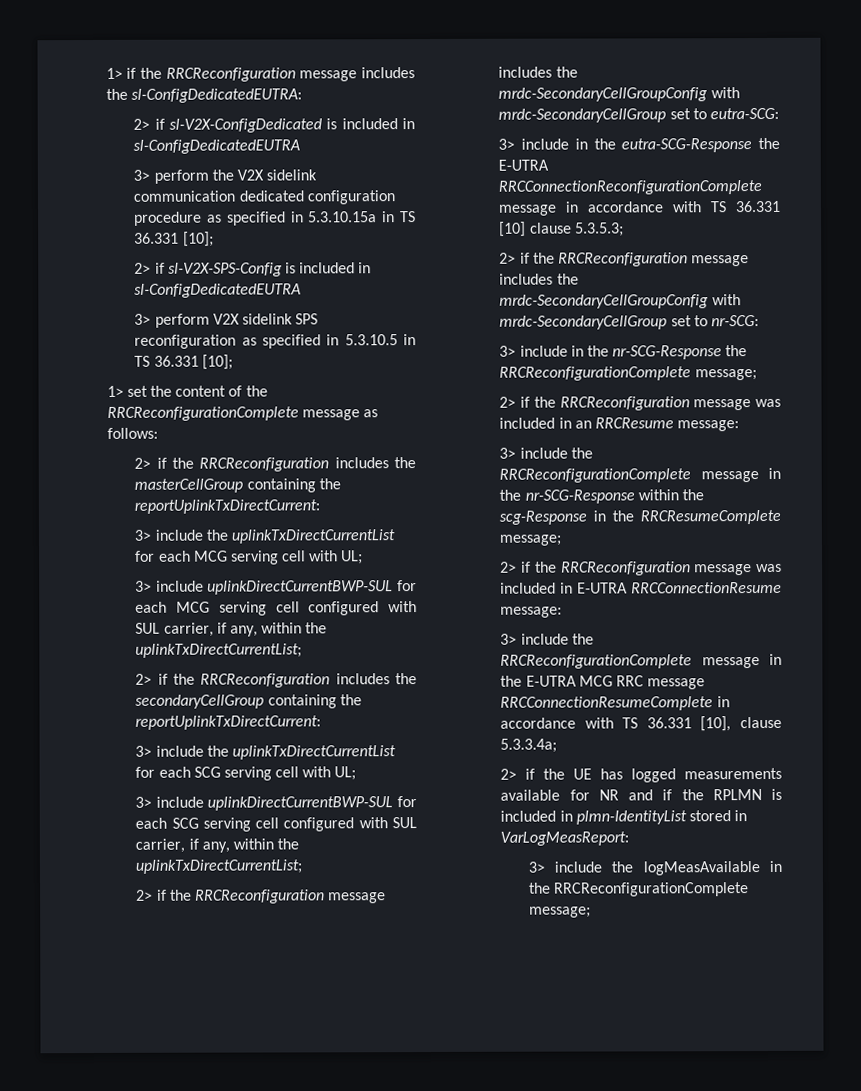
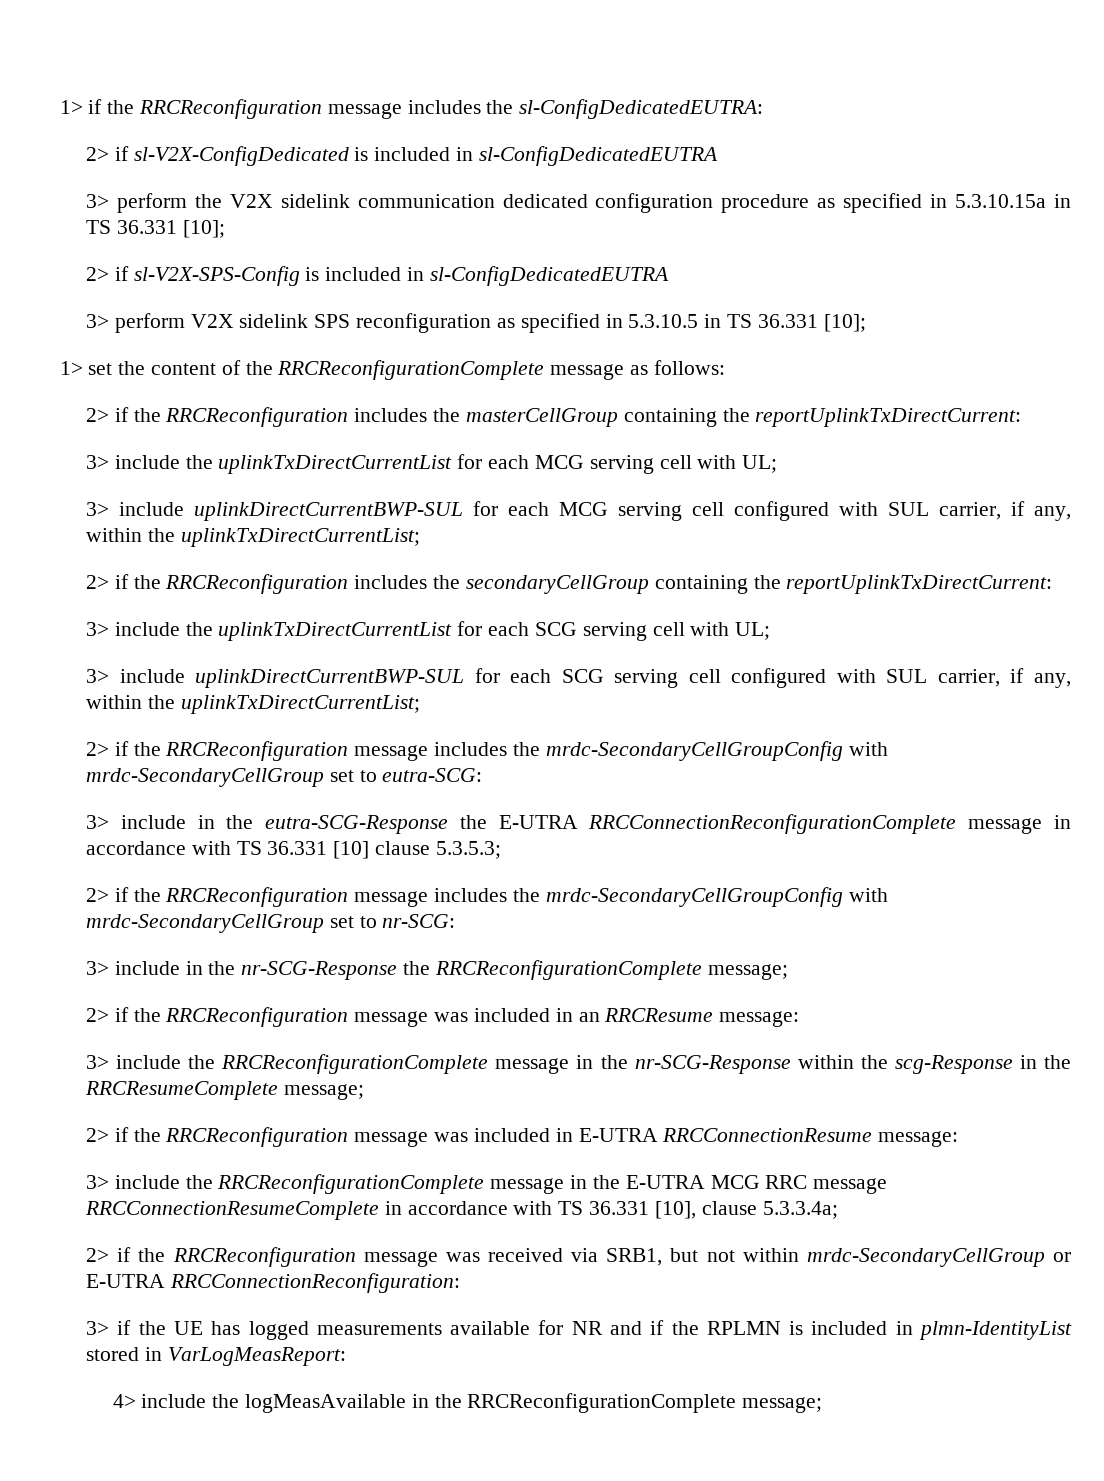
(566, 774) none -> [172,1247,1071,1267] [86,1273,460,1293] [86,1320,166,1335] RRCReconfiguration message was received via SRB1, but not within mrdc-SecondaryCellGroup or E-UTRA RRCConnectionReconfiguration: // 3> if the
[527,861,545,873] 3> -> [112,1394,136,1408] 4>

